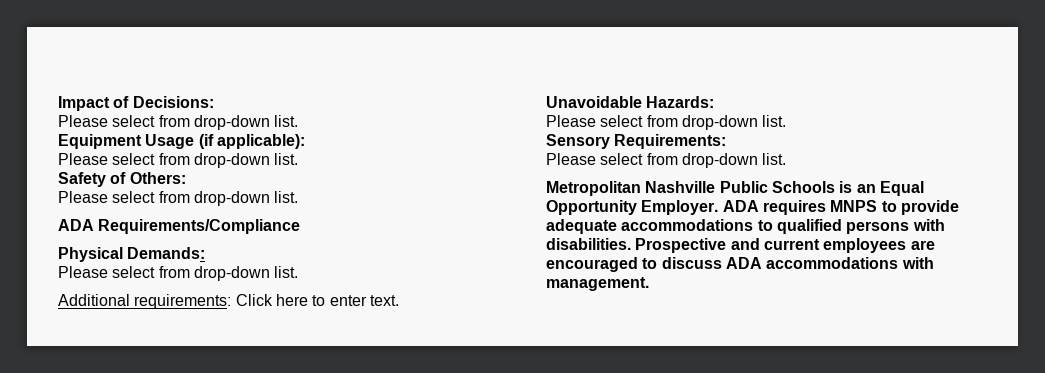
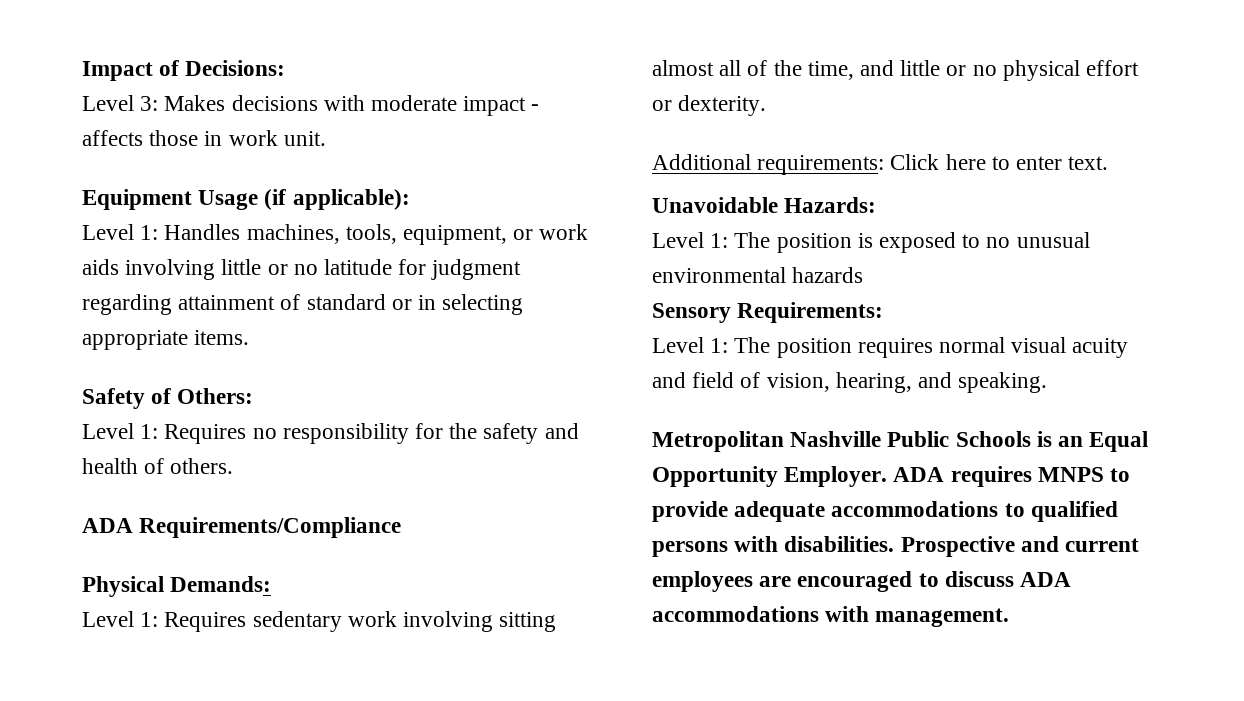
[58,115,299,130] [58,134,305,149] [58,153,299,168] [58,172,186,187] [58,191,299,206] [58,219,301,234] [58,247,206,262] [58,266,299,281] Please select from drop-down list. // Equipment Usage (if applicable): // Please select from drop-down list. // Safety of Others: // Please select from drop-down list. // ADA Requirements/Compliance // Physical Demands: // Please select from drop-down list. -> [82,95,540,116] [82,130,326,146] [82,189,410,210] [82,224,589,245] [82,259,522,280] [82,294,524,315] [82,330,250,350] [82,388,254,409] [82,423,579,444] [82,458,234,474] [82,517,402,538] [82,576,272,597] [82,611,557,632] [652,60,1140,81] [652,95,767,116] Level 3: Makes decisions with moderate impact - affects those in work unit. // Equipment Usage (if applicable): // Level 1: Handles machines, tools, equipment, or work aids involving little or no latitude for judgment regarding attainment of standard or in selecting appropriate items. // Safety of Others: // Level 1: Requires no responsibility for the safety and health of others. // ADA Requirements/Compliance // Physical Demands: // Level 1: Requires sedentary work involving sitting almost all of the time, and little or no physical effort or dexterity.
[546,115,787,130] [546,134,727,149] [546,153,787,168] Please select from drop-down list. // Sensory Requirements: // Please select from drop-down list. -> [652,232,1090,253] [652,267,864,283] [652,302,884,323] [652,337,1129,358] [652,372,1048,393] Level 1: The position is exposed to no unusual environmental hazards // Sensory Requirements: // Level 1: The position requires normal visual acuity and field of vision, hearing, and speaking.

